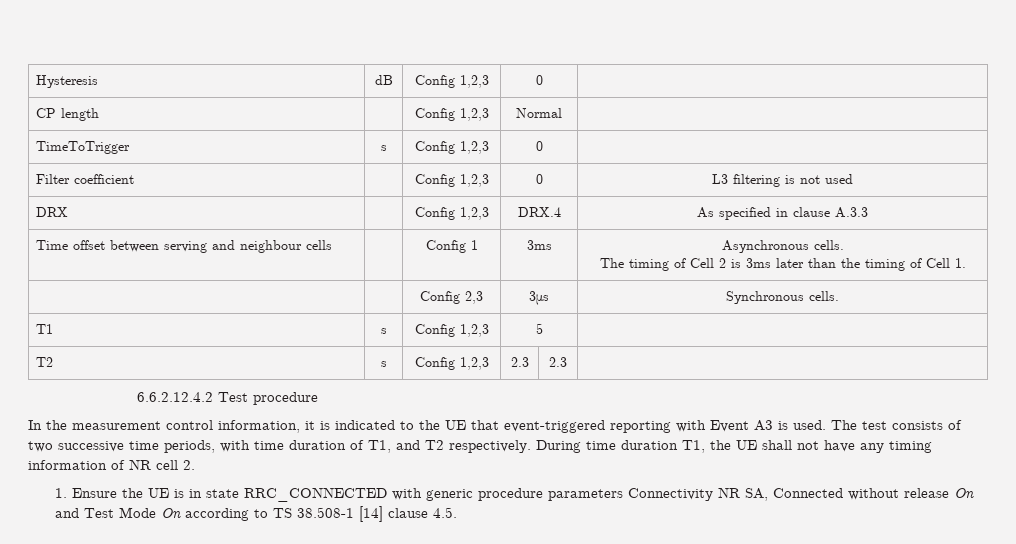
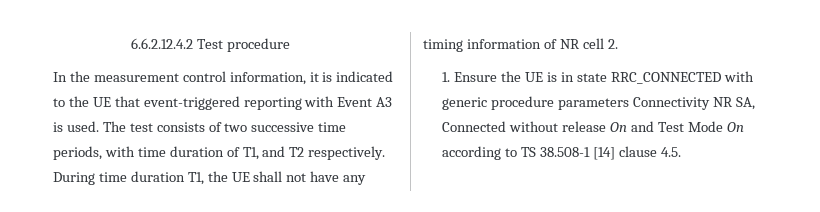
[36,75,99,88] [374,75,393,85] [414,75,489,88] [535,75,543,85] [36,108,100,121] [414,108,489,121] [516,108,562,118] [36,141,131,154] [380,145,387,151] [414,141,489,154] [535,141,543,151] [36,174,135,184] [414,174,489,187] [535,174,543,184] [712,174,853,187] [36,207,69,217] [414,207,489,220] [517,207,561,217] [697,207,868,220] [36,240,333,253] [425,240,478,253] [526,240,552,250] [721,240,844,253] [599,258,966,271] [420,291,483,304] [529,291,549,305] [726,291,839,304] [36,324,54,334] [380,328,387,334] [414,324,489,337] [535,323,543,334] [36,357,54,367] [380,361,387,367] [414,357,489,370] [510,357,529,367] [549,357,567,367] Hysteresis | dB | Config 1,2,3 | 0 | // CP length | | Config 1,2,3 | Normal | // TimeToTrigger | s | Config 1,2,3 | 0 | // Filter coefficient | | Config 1,2,3 | 0 | L3 filtering is not used // DRX | | Config 1,2,3 | DRX.4 | As specified in clause A.3.3 // Time offset between serving and neighbour cells | | Config 1 | 3ms | Asynchronous cells. // The timing of Cell 2 is 3ms later than the timing of Cell 1. // | | Config 2,3 | 3μs | Synchronous cells. // T1 | s | Config 1,2,3 | 5 | // T2 | s | Config 1,2,3 | 2.3 | 2.3 | // -> (130, 43) none

